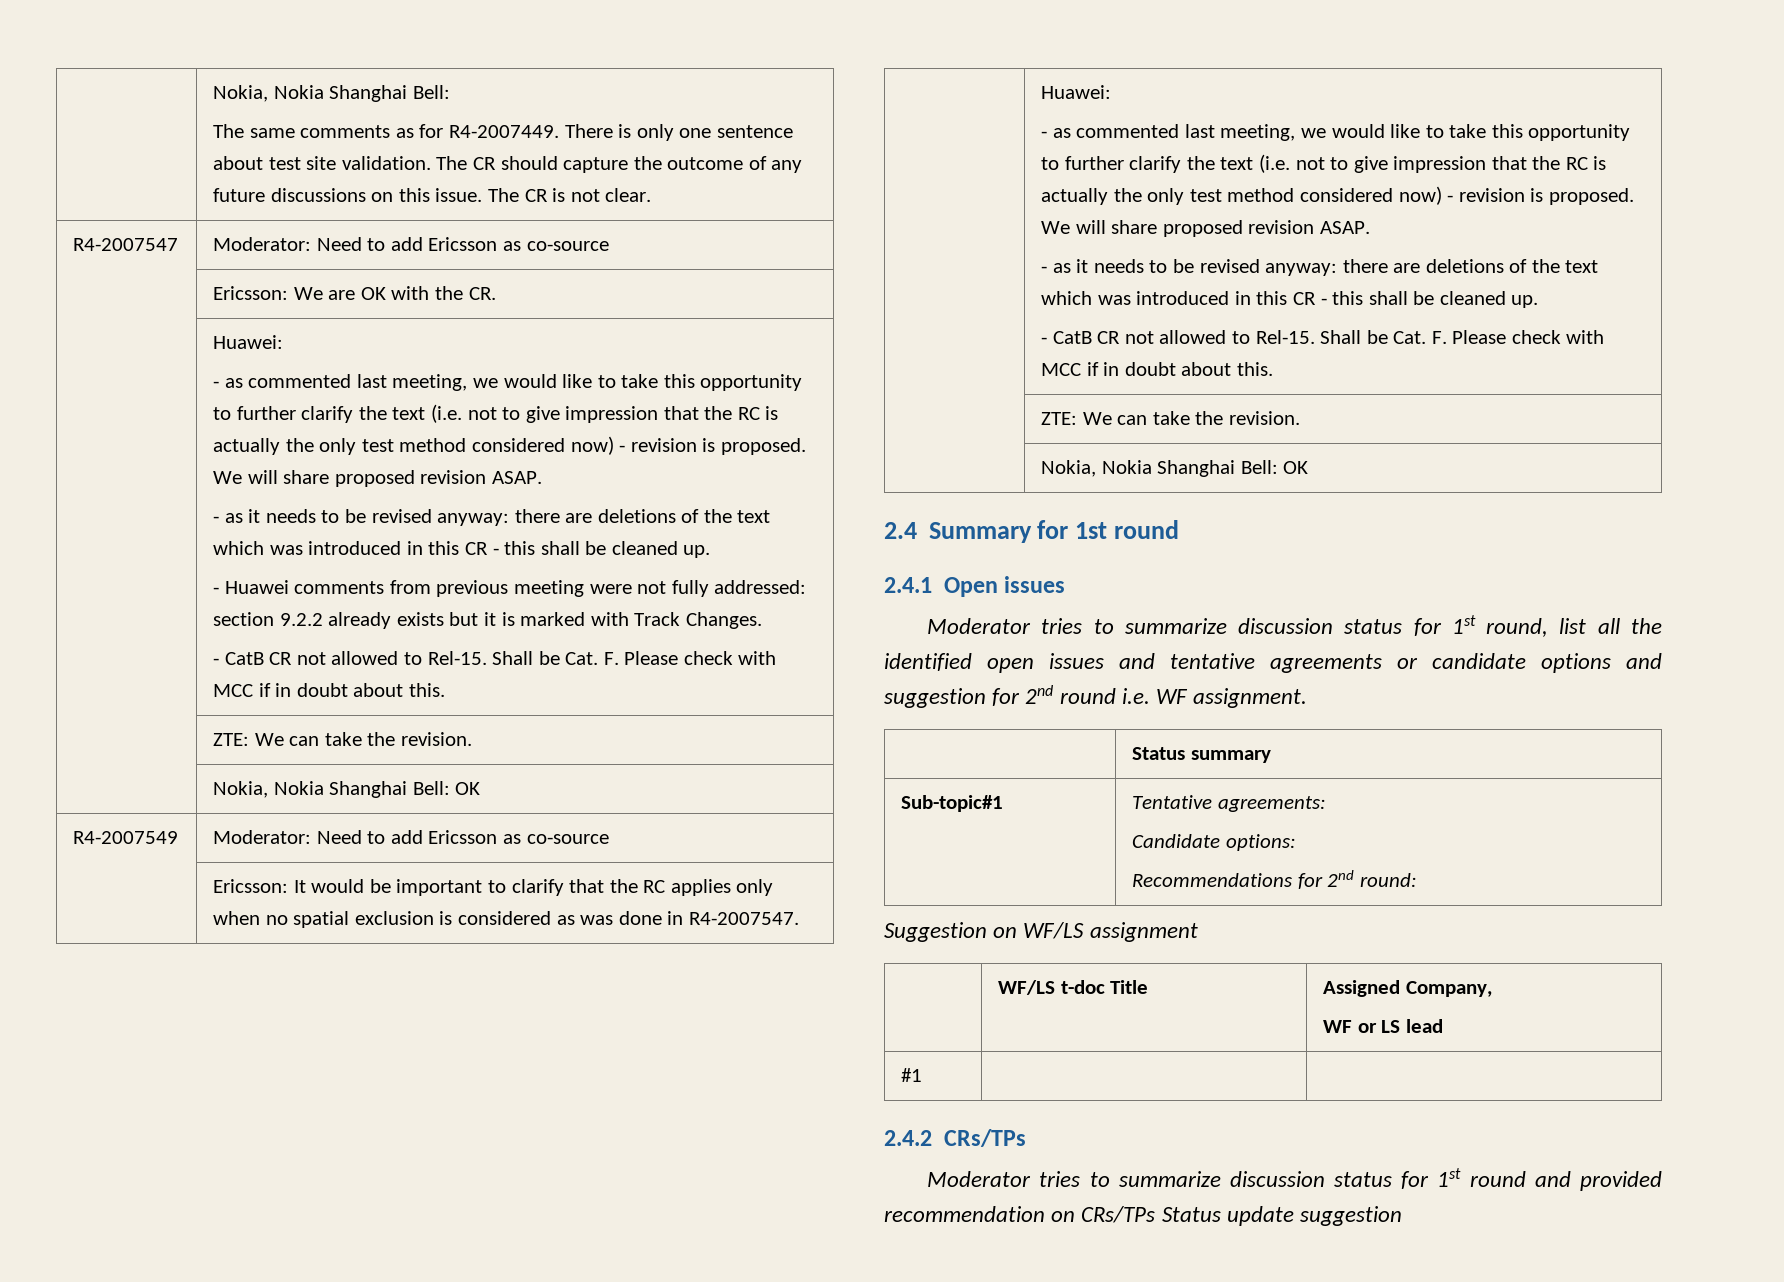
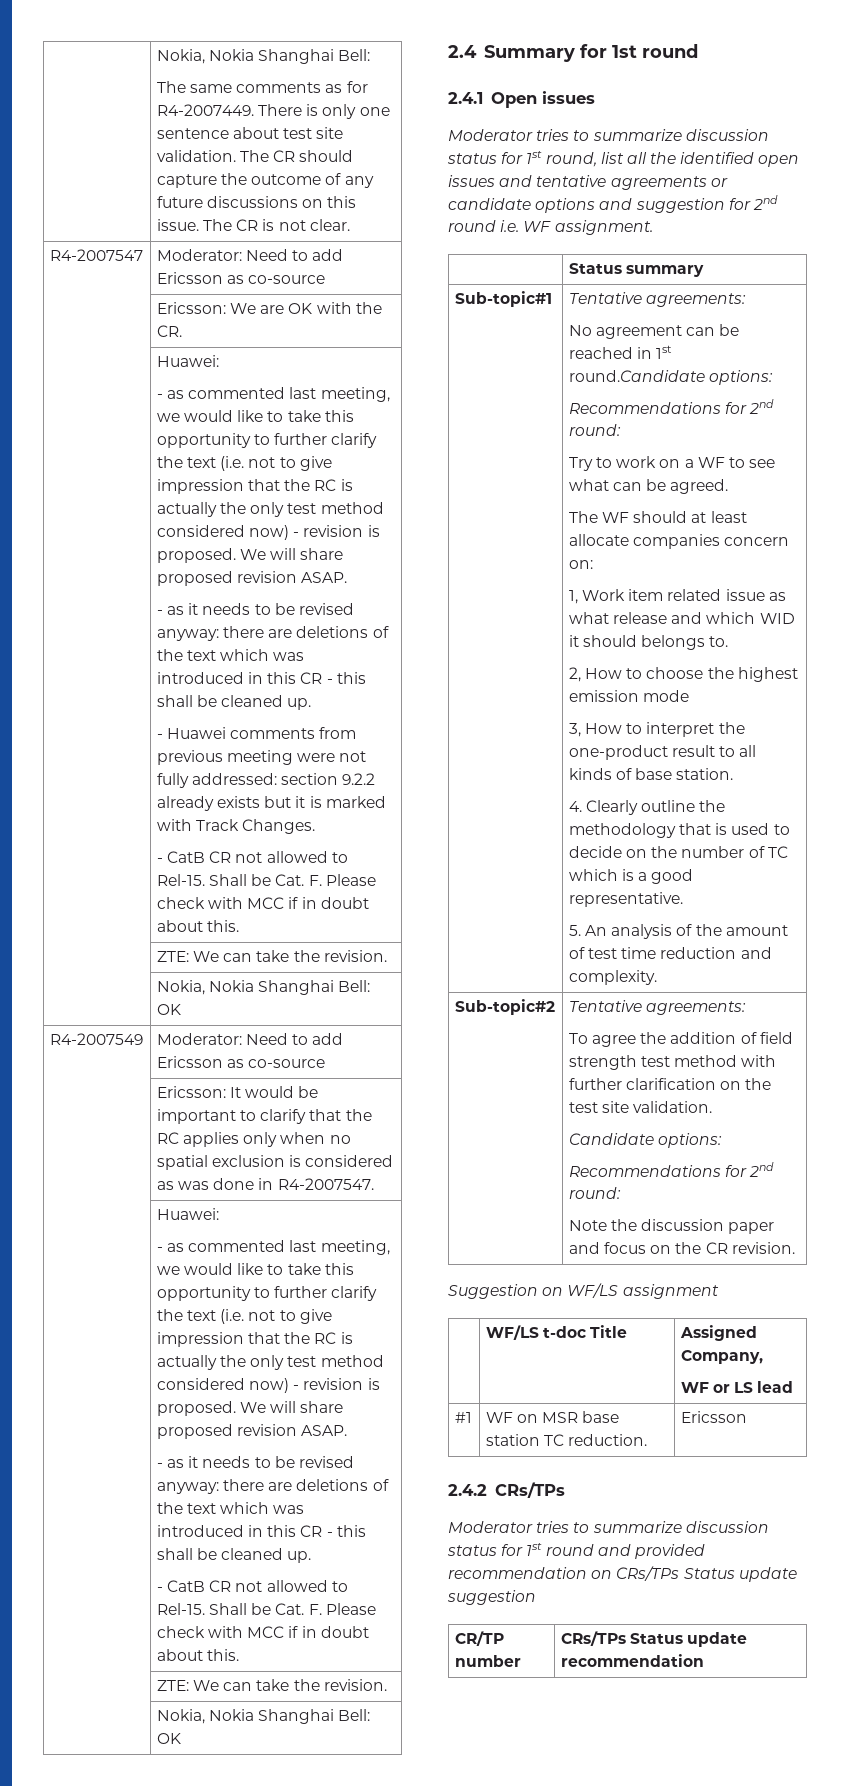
(1326, 804) none -> [568,324,740,339] [568,345,673,359] [568,370,774,385] [568,399,775,414] [568,424,621,436] [568,456,776,471] [568,479,729,494] [568,511,747,523] [568,534,790,549] [568,560,593,569] [568,589,786,604] [568,612,795,624] [568,635,729,650] [568,667,798,682] [568,690,690,702] [568,722,745,737] [568,745,757,760] [568,768,734,780] [568,800,726,815] [568,823,790,838] [568,846,788,858] [568,869,694,884] [568,892,683,907] [568,924,788,939] [568,947,772,959] [568,970,657,985] [454,999,555,1015] [568,1000,747,1015] [568,1032,793,1047] [568,1055,777,1070] [568,1078,772,1090] [568,1101,713,1113] // No agreement can be reached in 1st round.Candidate options: // Recommendations for 2nd round: // Try to work on a WF to see what can be agreed. // The WF should at least allocate companies concern on: // 1, Work item related issue as what release and which WID it should belongs to. // 2, How to choose the highest emission mode // 3, How to interpret the one-product result to all kinds of base station. // 4. Clearly outline the methodology that is used to decide on the number of TC which is a good representative. // 5. An analysis of the amount of test time reduction and complexity. // Sub-topic#2 | Tentative agreements: // To agree the addition of field strength test method with further clarification on the test site validation.
(1417, 880) none -> [568,1219,775,1234] [568,1242,795,1254] // Note the discussion paper and focus on the CR revision.
(923, 1075) | -> [485,1411,620,1423] [485,1434,648,1446] [680,1411,747,1423] WF on MSR base station TC reduction. | Ericsson
(1403, 1216) none -> [454,1631,504,1646] [454,1655,521,1667] [560,1631,748,1647] [560,1654,704,1667] // CR/TP number | CRs/TPs Status update recommendation

